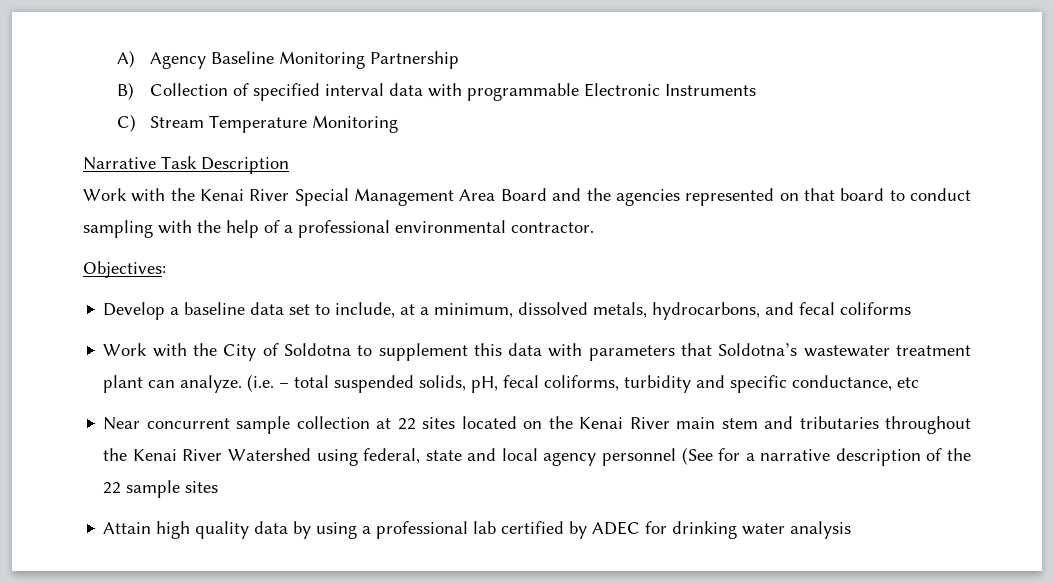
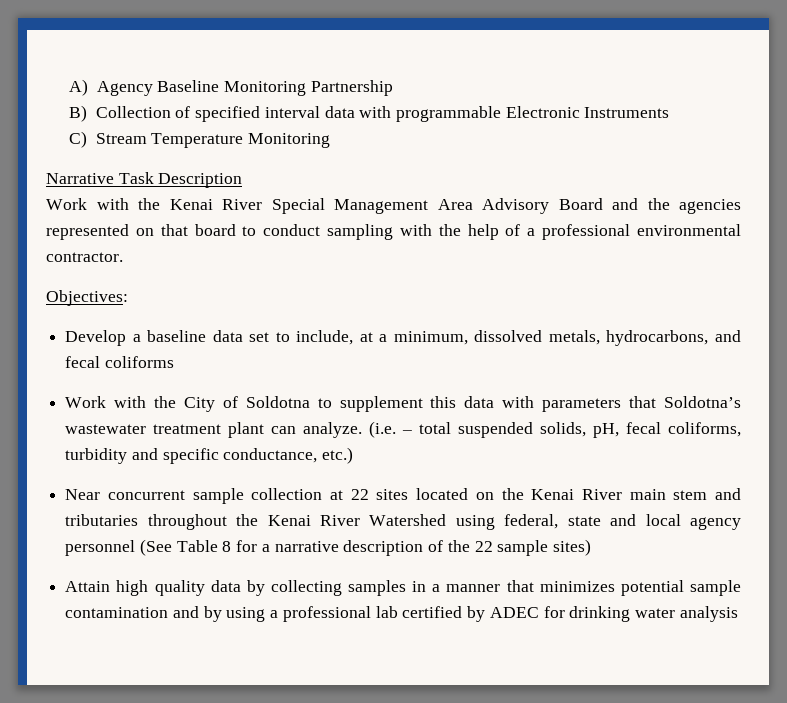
(496, 195) none -> [482,198,549,214] Advisory
[897,377,920,388] etc -> [322,447,354,464] etc.)
(713, 456) none -> [176,540,232,552] Table 8
[185,481,219,493] sites -> [552,539,591,556] sites)
(312, 530) none -> [270,580,742,596] [65,606,222,622] collecting samples in a manner that minimizes potential sample contamination and by

